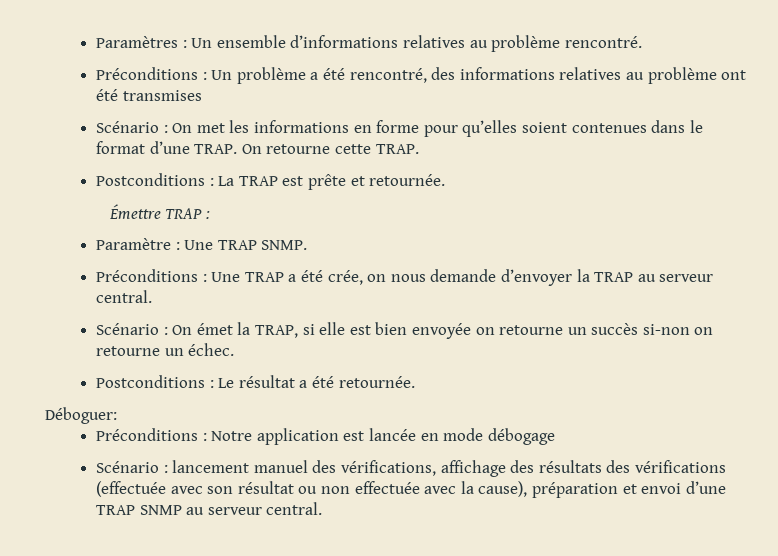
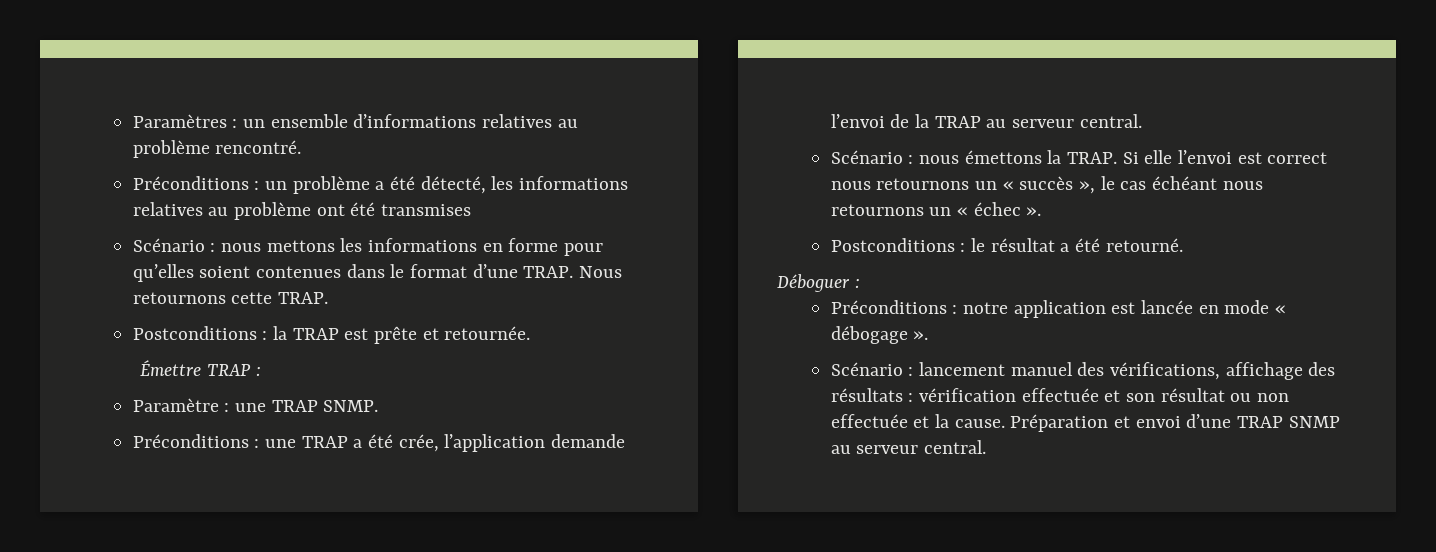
[191,38,213,48] Un -> [243,119,266,128] un
[211,70,233,80] Un -> [265,181,288,190] un
[349,67,456,83] rencontré, des -> [420,176,514,194] détecté, les
[172,123,225,133] On met -> [221,240,335,252] nous mettons
[241,144,331,154] On retourne -> [579,266,623,278] [132,292,226,304] Nous retournons
[218,176,235,186] La -> [273,326,288,340] la
[184,240,214,250] Une -> [235,403,267,412] une
[211,272,241,282] Une -> [265,439,297,448] une
[367,269,572,286] on nous demande d’envoyer -> [444,434,626,452] [830,114,910,128] l’application demande l’envoi de
[172,322,714,339] [96,343,235,356] [96,375,235,388] On émet la TRAP, si elle est bien envoyée on retourne un succès si-non on retourne un échec. // Postconditions : Le -> [919,150,1328,164] [830,176,1263,194] [830,202,1042,216] [830,238,986,252] nous émettons la TRAP. Si elle l’envoi est correct nous retournons un « succès », le cas échéant nous retournons un « échec ». // Postconditions : le
[338,376,415,388] [45,407,117,424] [96,428,253,441] retournée. // Déboguer: // Préconditions : Notre -> [1105,238,1183,252] [777,274,860,292] [830,300,1009,314] retourné. // Déboguer : // Préconditions : notre
(484, 434) none -> [1275,305,1287,314] «
(555, 436) none -> [913,331,929,340] ».
[606,460,726,473] [96,481,203,497] des vérifications (effectuée avec -> [908,388,1121,402] : vérification effectuée et
[424,481,618,498] avec la cause), préparation -> [913,414,1109,432] et la cause. Préparation

